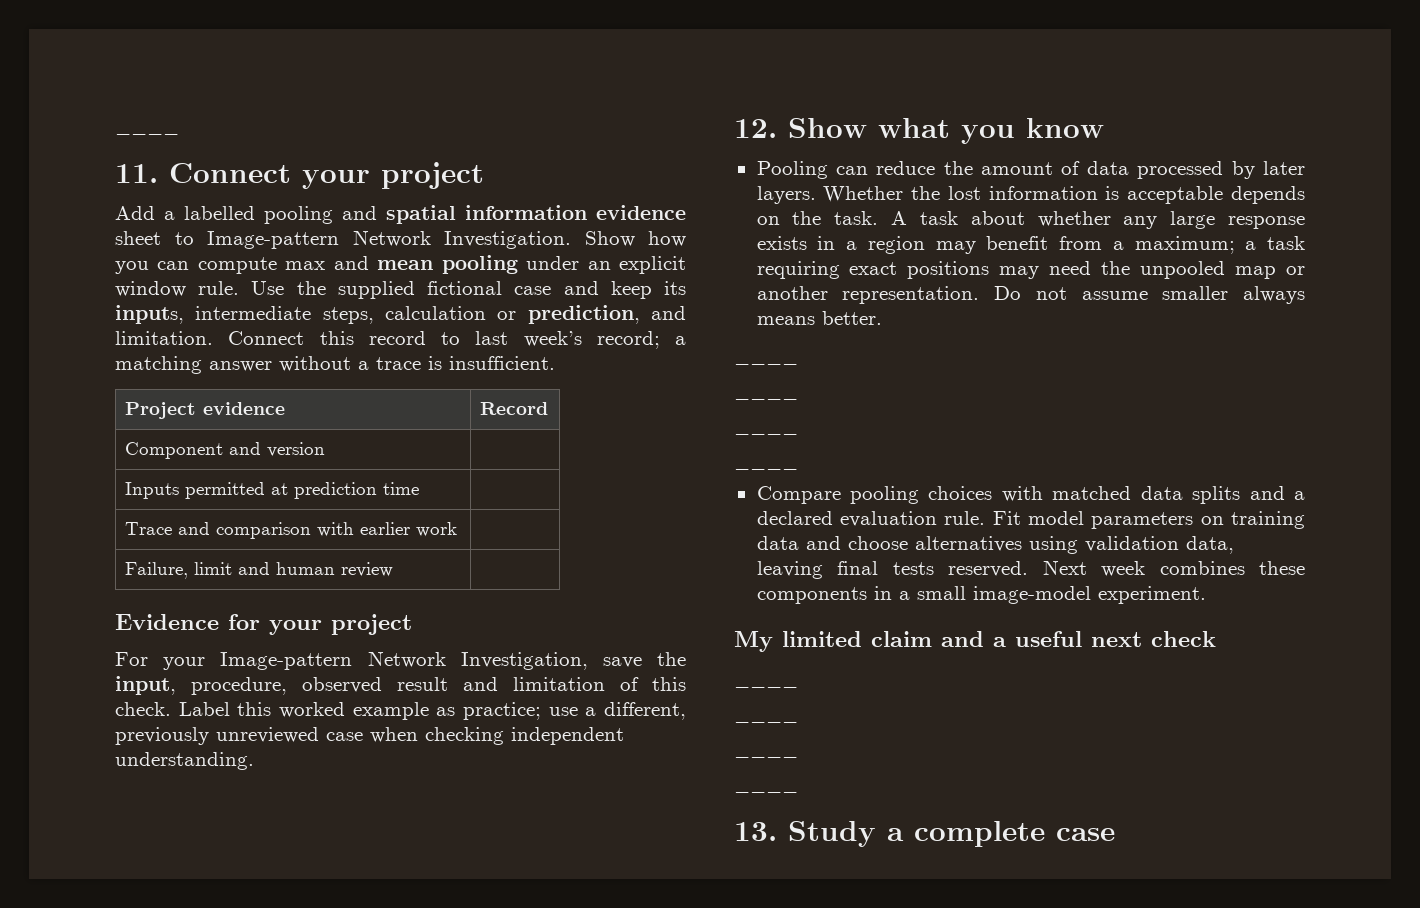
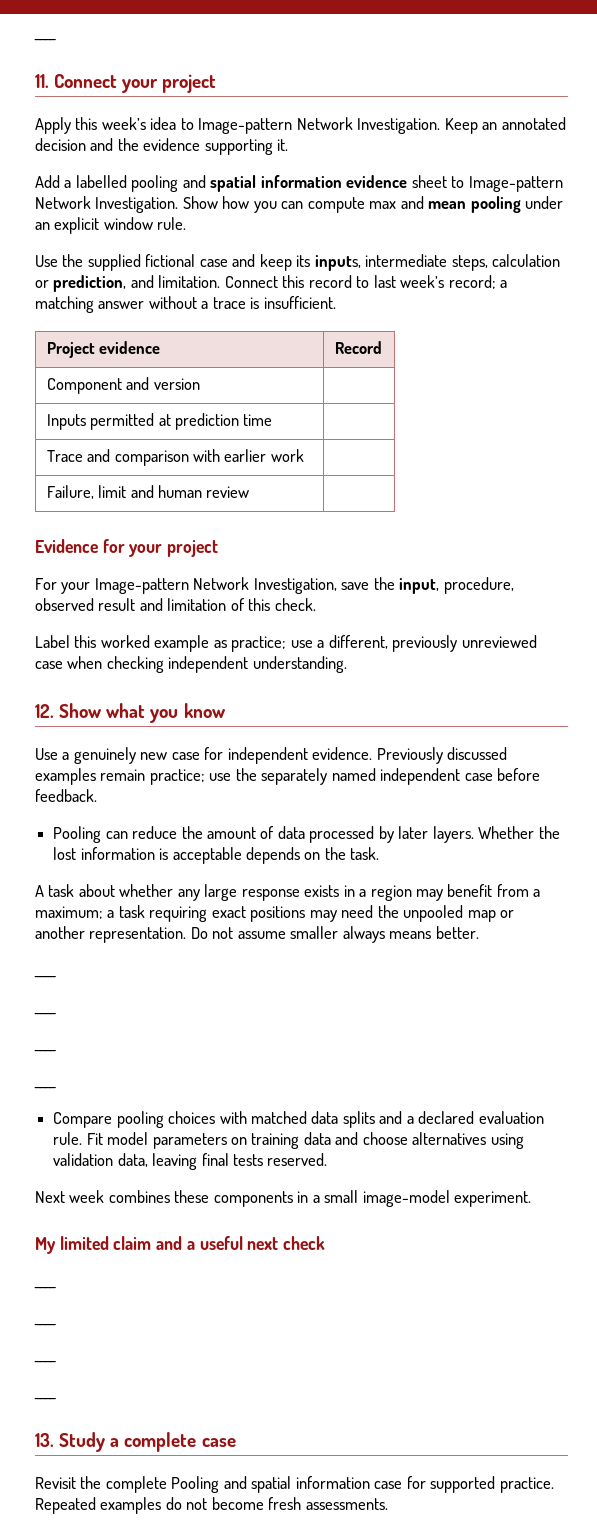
(484, 175) none -> [35,117,566,134] [35,138,289,155] // Apply this week’s idea to Image-pattern Network Investigation. Keep an annotated decision and the evidence supporting it.
(240, 288) none -> (187, 223) //
(171, 709) none -> (316, 604) //
(1104, 128) none -> [35,747,508,764] [35,768,541,785] [35,789,97,802] // Use a genuinely new case for independent evidence. Previously discussed examples remain practice; use the separately named independent case before feedback.
(879, 218) none -> (380, 853) //
(1029, 569) none -> (328, 1159) //
(1115, 834) none -> [35,1476,554,1493] [35,1497,388,1514] // Revisit the complete Pooling and spatial information case for supported practice. Repeated examples do not become fresh assessments.

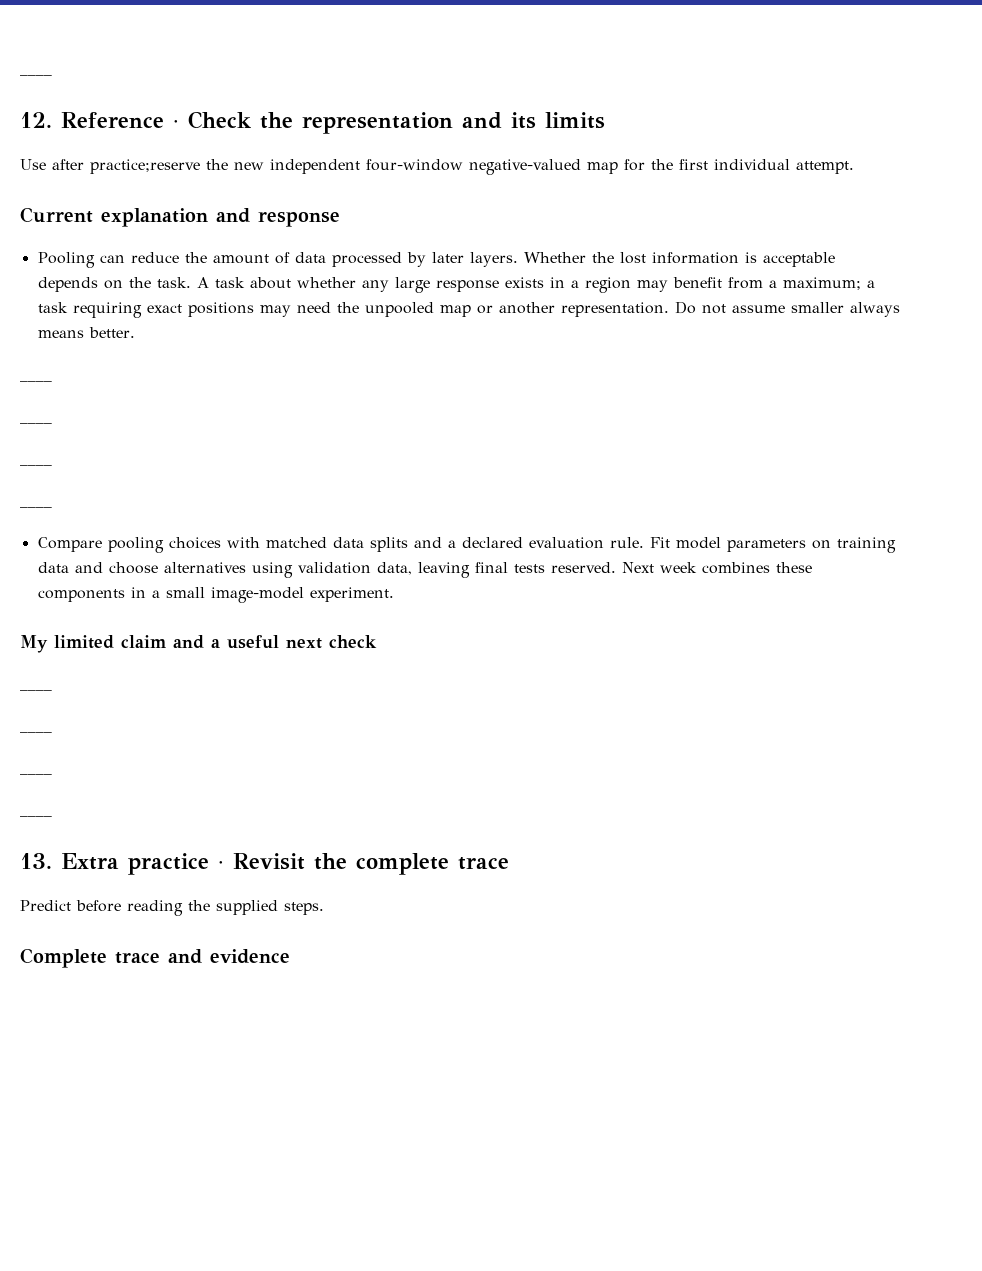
[34,39,56,41] [35,74,217,93] [35,117,566,134] [35,138,289,155] [35,175,563,192] [35,196,564,213] [35,217,187,234] [35,254,561,271] [35,275,508,292] [35,296,336,313] [46,341,161,358] [334,341,382,354] [46,377,200,394] [46,413,273,430] [46,449,304,466] [46,485,250,499] [35,539,219,557] [35,577,514,594] [35,598,316,611] [35,635,537,652] [35,656,347,673] [35,703,226,723] [35,747,508,764] [35,768,541,785] [35,789,97,802] ____ // 11. Connect your project // Apply this week’s idea to Image-pattern Network Investigation. Keep an annotated decision and the evidence supporting it. // Add a labelled pooling and spatial information evidence sheet to Image-pattern Network Investigation. Show how you can compute max and mean pooling under an explicit window rule. // Use the supplied fictional case and keep its inputs, intermediate steps, calculation or prediction, and limitation. Connect this record to last week’s record; a matching answer without a trace is insufficient. // Project evidence | Record // Component and version | // Inputs permitted at prediction time | // Trace and comparison with earlier work | // Failure, limit and human review | // Evidence for your project // For your Image-pattern Network Investigation, save the input, procedure, observed result and limitation of this check. // Label this worked example as practice; use a different, previously unreviewed case when checking independent understanding. // 12. Show what you know // Use a genuinely new case for independent evidence. Previously discussed examples remain practice; use the separately named independent case before feedback. -> [20,74,52,76] [20,111,605,134] [20,159,854,175] [20,207,340,227] ____ // 12. Reference · Check the representation and its limits // Use after practice;reserve the new independent four-window negative-valued map for the first individual attempt. // Current explanation and response
(380, 853) // -> (191, 282) none
(328, 1159) // -> (616, 567) none
[59,1432,236,1452] [35,1476,554,1493] [35,1497,388,1514] Study a complete case // Revisit the complete Pooling and spatial information case for supported practice. Repeated examples do not become fresh assessments. -> [61,853,509,875] [20,900,324,916] [20,948,290,968] Extra practice · Revisit the complete trace // Predict before reading the supplied steps. // Complete trace and evidence

